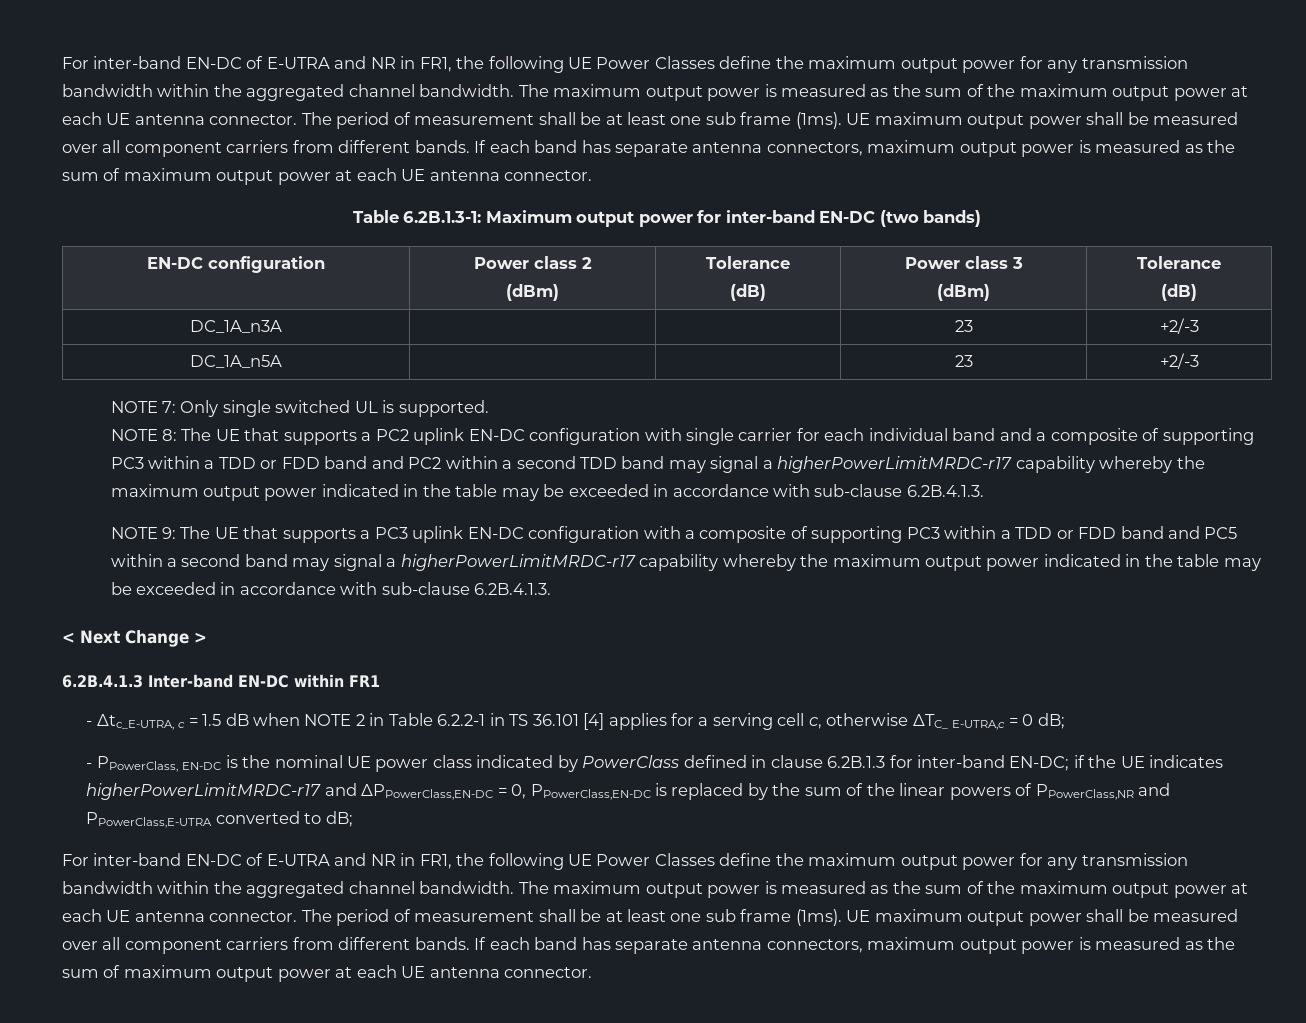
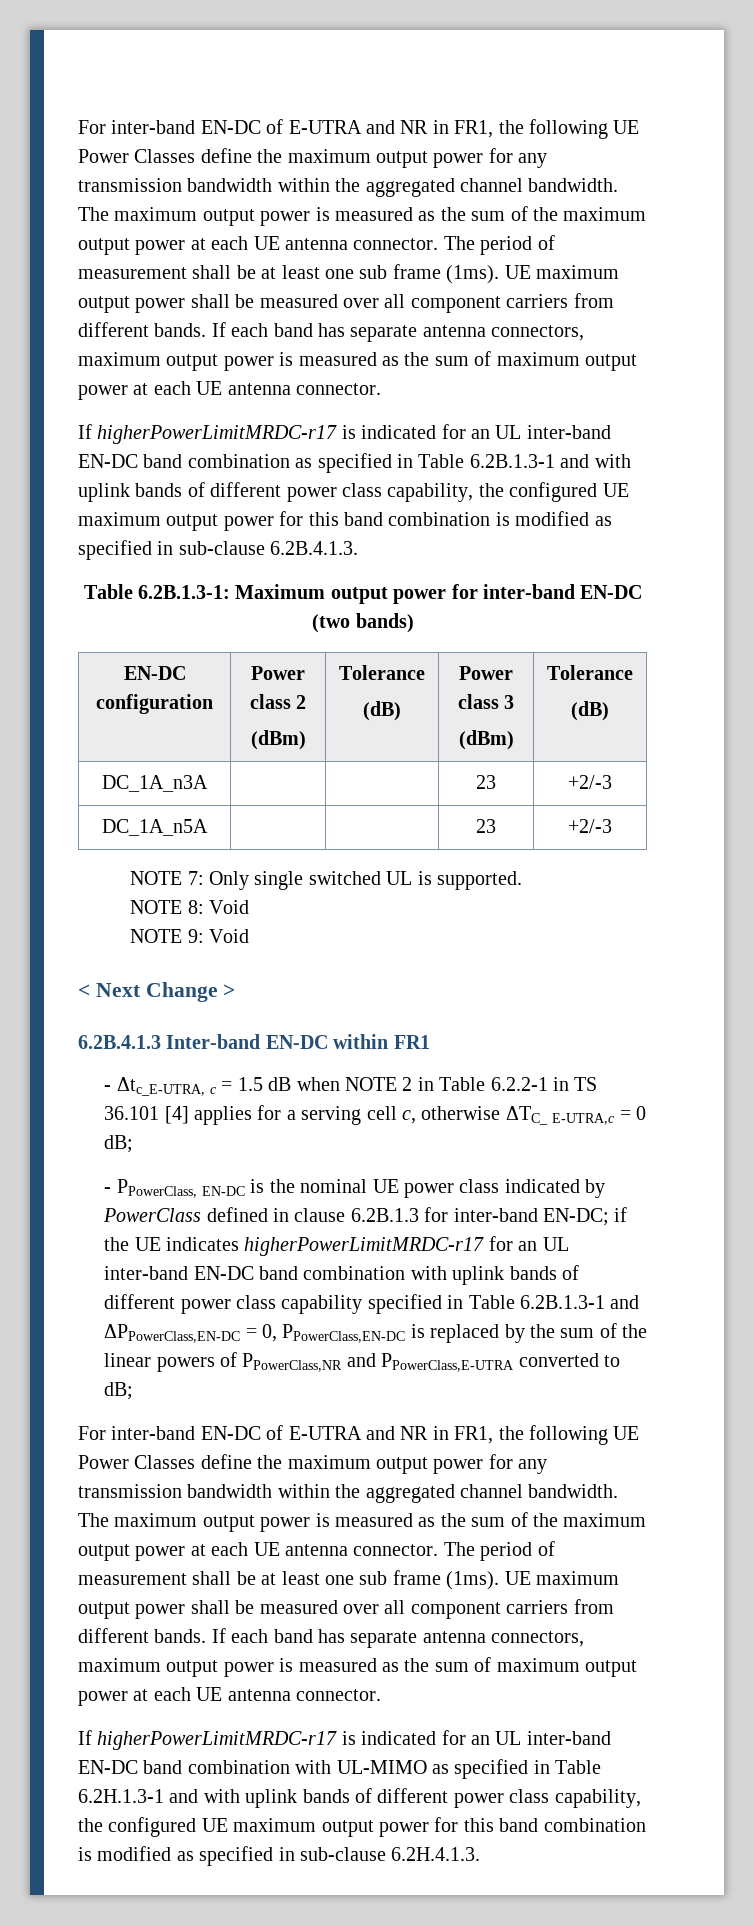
(593, 175) none -> [78,424,611,444] [78,453,631,473] [78,482,629,502] [78,511,612,531] [78,540,359,560] // If higherPowerLimitMRDC-r17 is indicated for an UL inter-band EN-DC band combination as specified in Table 6.2B.1.3-1 and with uplink bands of different power class capability, the configured UE maximum output power for this band combination is modified as specified in sub-clause 6.2B.4.1.3.
[181,428,1254,445] [110,456,1205,473] [110,484,984,501] [110,526,1238,543] [110,554,1261,571] [110,582,552,595] The UE that supports a PC2 uplink EN-DC configuration with single carrier for each individual band and a composite of supporting PC3 within a TDD or FDD band and PC2 within a second TDD band may signal a higherPowerLimitMRDC-r17 capability whereby the maximum output power indicated in the table may be exceeded in accordance with sub-clause 6.2B.4.1.3. // NOTE 9: The UE that supports a PC3 uplink EN-DC configuration with a composite of supporting PC3 within a TDD or FDD band and PC5 within a second band may signal a higherPowerLimitMRDC-r17 capability whereby the maximum output power indicated in the table may be exceeded in accordance with sub-clause 6.2B.4.1.3. -> [209,900,250,914] [130,929,250,943] Void // NOTE 9: Void
(322, 791) none -> [488,1236,569,1251] [104,1265,579,1285] [104,1294,605,1314] for an UL inter-band EN-DC band combination with uplink bands of different power class capability specified in Table 6.2B.1.3-1
(593, 972) none -> [78,1730,611,1750] [78,1759,602,1779] [78,1788,641,1808] [78,1817,646,1837] [78,1846,481,1866] // If higherPowerLimitMRDC-r17 is indicated for an UL inter-band EN-DC band combination with UL-MIMO as specified in Table 6.2H.1.3-1 and with uplink bands of different power class capability, the configured UE maximum output power for this band combination is modified as specified in sub-clause 6.2H.4.1.3.

